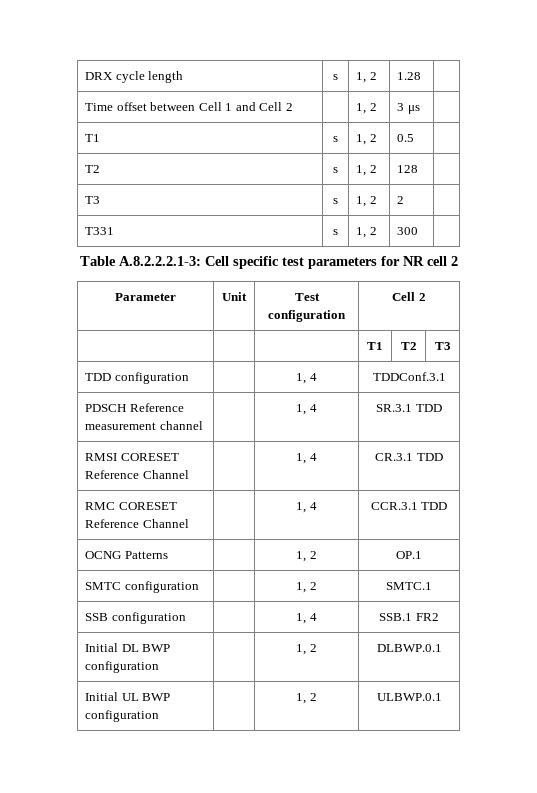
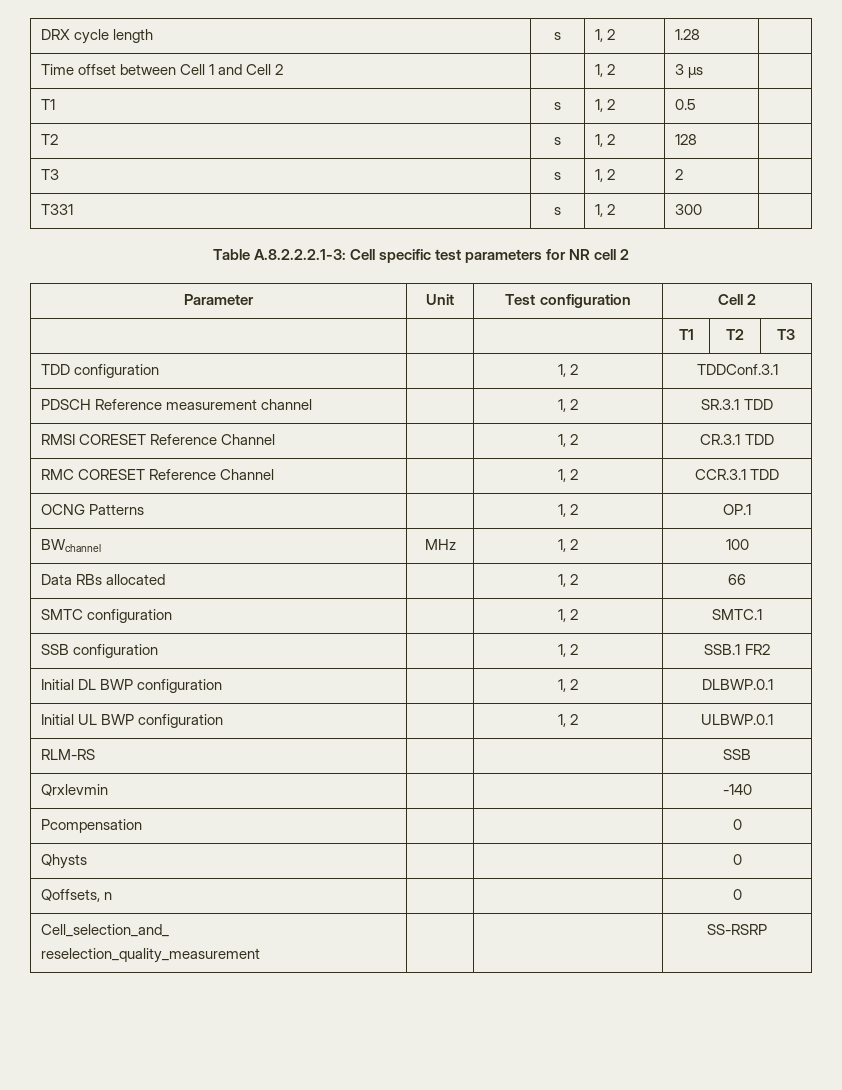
[309,373,317,381] 4 -> [570,364,579,375] 2
[309,404,317,412] 4 -> [570,399,579,410] 2
[309,453,317,461] 4 -> [570,434,579,445] 2
[309,502,317,510] 4 -> [570,469,579,480] 2
(422, 555) none -> [40,539,101,552] [424,539,456,550] [557,539,579,552] [725,539,749,550] [40,574,165,585] [557,574,579,587] [728,574,746,585] // BWchannel | MHz | 1, 2 | 100 // Data RBs allocated | | 1, 2 | 66
[309,613,317,621] 4 -> [570,644,579,655] 2
(442, 697) none -> [40,749,95,760] [723,749,751,760] [40,784,108,796] [722,784,752,795] [40,819,142,833] [732,819,742,830] [40,854,87,869] [732,854,742,865] [40,889,112,902] [732,889,742,900] [40,924,169,937] [40,948,260,963] [707,924,767,935] // RLM-RS | | | SSB // Qrxlevmin | | | -140 // Pcompensation | | | 0 // Qhysts | | | 0 // Qoffsets, n | | | 0 // Cell_selection_and_ // reselection_quality_measurement | | | SS-RSRP

